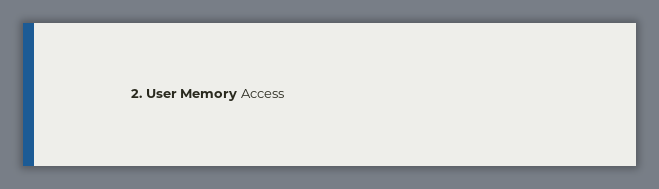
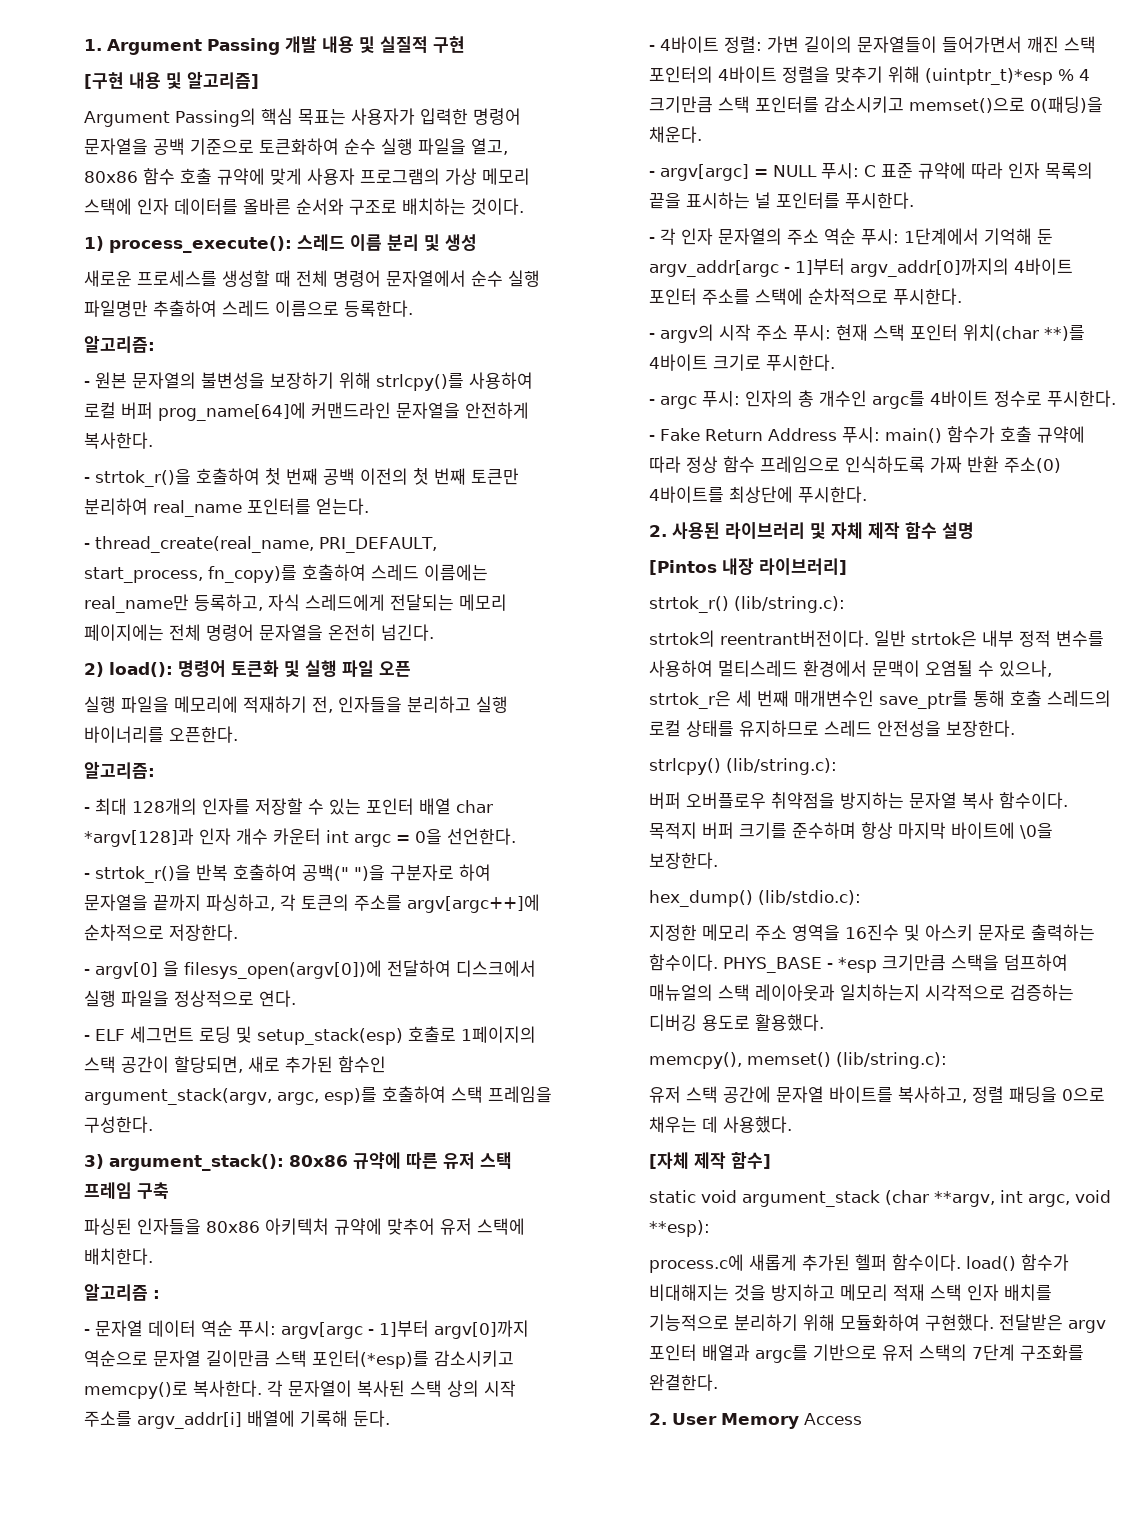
(131, 93) none -> [83,36,465,55] [83,71,259,89] [83,108,521,127] [83,138,508,155] [83,168,530,185] [83,198,524,215] [83,234,477,253] [83,270,540,287] [83,300,413,317] [83,335,155,353] [83,372,533,391] [83,402,529,421] [83,432,153,449] [83,468,519,487] [83,498,369,517] [83,536,437,553] [83,564,488,583] [83,594,507,613] [83,624,434,641] [83,660,411,677] [83,696,508,713] [83,726,238,743] [83,761,155,779] [83,798,493,815] [83,828,516,847] [83,864,491,883] [83,894,540,913] [83,924,238,941] [83,960,536,979] [83,990,296,1007] [83,1026,536,1045] [83,1056,386,1073] [83,1086,552,1105] [83,1116,153,1133] [83,1152,512,1171] [83,1182,169,1199] [83,1218,525,1235] [83,1248,153,1265] [83,1283,160,1301] [83,1320,529,1339] [83,1350,514,1369] [83,1380,516,1399] [83,1410,390,1429] [648,36,1096,53] [648,66,1090,85] [648,96,1103,113] [648,126,702,143] [648,162,1093,181] [648,192,914,209] [648,228,1053,245] [648,258,1073,277] [648,288,962,305] [648,324,1085,343] [648,354,835,371] [648,390,1116,409] [648,426,1085,443] [648,456,1061,473] [648,486,867,503] [648,522,974,539] [648,558,847,575] [648,596,845,613] [648,630,1104,647] [648,660,1052,677] [648,690,1111,709] [648,720,1015,737] [648,758,837,775] [648,792,1068,809] [648,822,1053,839] [648,852,718,869] [648,890,861,907] [648,924,1095,941] [648,954,1068,973] [648,984,1074,1001] [648,1014,824,1031] [648,1052,947,1069] [648,1086,1105,1103] [648,1116,792,1133] [648,1152,771,1169] [648,1190,1111,1207] [648,1220,710,1237] [648,1254,1069,1273] [648,1284,1052,1301] [648,1314,1106,1333] [648,1344,1084,1363] [648,1374,718,1391] 1. Argument Passing 개발 내용 및 실질적 구현 // [구현 내용 및 알고리즘] // Argument Passing의 핵심 목표는 사용자가 입력한 명령어 문자열을 공백 기준으로 토큰화하여 순수 실행 파일을 열고, 80x86 함수 호출 규약에 맞게 사용자 프로그램의 가상 메모리 스택에 인자 데이터를 올바른 순서와 구조로 배치하는 것이다. // 1) process_execute(): 스레드 이름 분리 및 생성 // 새로운 프로세스를 생성할 때 전체 명령어 문자열에서 순수 실행 파일명만 추출하여 스레드 이름으로 등록한다. // 알고리즘: // - 원본 문자열의 불변성을 보장하기 위해 strlcpy()를 사용하여 로컬 버퍼 prog_name[64]에 커맨드라인 문자열을 안전하게 복사한다. // - strtok_r()을 호출하여 첫 번째 공백 이전의 첫 번째 토큰만 분리하여 real_name 포인터를 얻는다. // - thread_create(real_name, PRI_DEFAULT, start_process, fn_copy)를 호출하여 스레드 이름에는 real_name만 등록하고, 자식 스레드에게 전달되는 메모리 페이지에는 전체 명령어 문자열을 온전히 넘긴다. // 2) load(): 명령어 토큰화 및 실행 파일 오픈 // 실행 파일을 메모리에 적재하기 전, 인자들을 분리하고 실행 바이너리를 오픈한다. // 알고리즘: // - 최대 128개의 인자를 저장할 수 있는 포인터 배열 char *argv[128]과 인자 개수 카운터 int argc = 0을 선언한다. // - strtok_r()을 반복 호출하여 공백(" ")을 구분자로 하여 문자열을 끝까지 파싱하고, 각 토큰의 주소를 argv[argc++]에 순차적으로 저장한다. // - argv[0] 을 filesys_open(argv[0])에 전달하여 디스크에서 실행 파일을 정상적으로 연다. // - ELF 세그먼트 로딩 및 setup_stack(esp) 호출로 1페이지의 스택 공간이 할당되면, 새로 추가된 함수인 argument_stack(argv, argc, esp)를 호출하여 스택 프레임을 구성한다. // 3) argument_stack(): 80x86 규약에 따른 유저 스택 프레임 구축 // 파싱된 인자들을 80x86 아키텍처 규약에 맞추어 유저 스택에 배치한다. // 알고리즘 : // - 문자열 데이터 역순 푸시: argv[argc - 1]부터 argv[0]까지 역순으로 문자열 길이만큼 스택 포인터(*esp)를 감소시키고 memcpy()로 복사한다. 각 문자열이 복사된 스택 상의 시작 주소를 argv_addr[i] 배열에 기록해 둔다. // - 4바이트 정렬: 가변 길이의 문자열들이 들어가면서 깨진 스택 포인터의 4바이트 정렬을 맞추기 위해 (uintptr_t)*esp % 4 크기만큼 스택 포인터를 감소시키고 memset()으로 0(패딩)을 채운다. // - argv[argc] = NULL 푸시: C 표준 규약에 따라 인자 목록의 끝을 표시하는 널 포인터를 푸시한다. // - 각 인자 문자열의 주소 역순 푸시: 1단계에서 기억해 둔 argv_addr[argc - 1]부터 argv_addr[0]까지의 4바이트 포인터 주소를 스택에 순차적으로 푸시한다. // - argv의 시작 주소 푸시: 현재 스택 포인터 위치(char **)를 4바이트 크기로 푸시한다. // - argc 푸시: 인자의 총 개수인 argc를 4바이트 정수로 푸시한다. // - Fake Return Address 푸시: main() 함수가 호출 규약에 따라 정상 함수 프레임으로 인식하도록 가짜 반환 주소(0) 4바이트를 최상단에 푸시한다. // 2. 사용된 라이브러리 및 자체 제작 함수 설명 // [Pintos 내장 라이브러리] // strtok_r() (lib/string.c): // strtok의 reentrant버전이다. 일반 strtok은 내부 정적 변수를 사용하여 멀티스레드 환경에서 문맥이 오염될 수 있으나, strtok_r은 세 번째 매개변수인 save_ptr를 통해 호출 스레드의 로컬 상태를 유지하므로 스레드 안전성을 보장한다. // strlcpy() (lib/string.c): // 버퍼 오버플로우 취약점을 방지하는 문자열 복사 함수이다. 목적지 버퍼 크기를 준수하며 항상 마지막 바이트에 \0을 보장한다. // hex_dump() (lib/stdio.c): // 지정한 메모리 주소 영역을 16진수 및 아스키 문자로 출력하는 함수이다. PHYS_BASE - *esp 크기만큼 스택을 덤프하여 매뉴얼의 스택 레이아웃과 일치하는지 시각적으로 검증하는 디버깅 용도로 활용했다. // memcpy(), memset() (lib/string.c): // 유저 스택 공간에 문자열 바이트를 복사하고, 정렬 패딩을 0으로 채우는 데 사용했다. // [자체 제작 함수] // static void argument_stack (char **argv, int argc, void **esp): // process.c에 새롭게 추가된 헬퍼 함수이다. load() 함수가 비대해지는 것을 방지하고 메모리 적재 스택 인자 배치를 기능적으로 분리하기 위해 모듈화하여 구현했다. 전달받은 argv 포인터 배열과 argc를 기반으로 유저 스택의 7단계 구조화를 완결한다. //

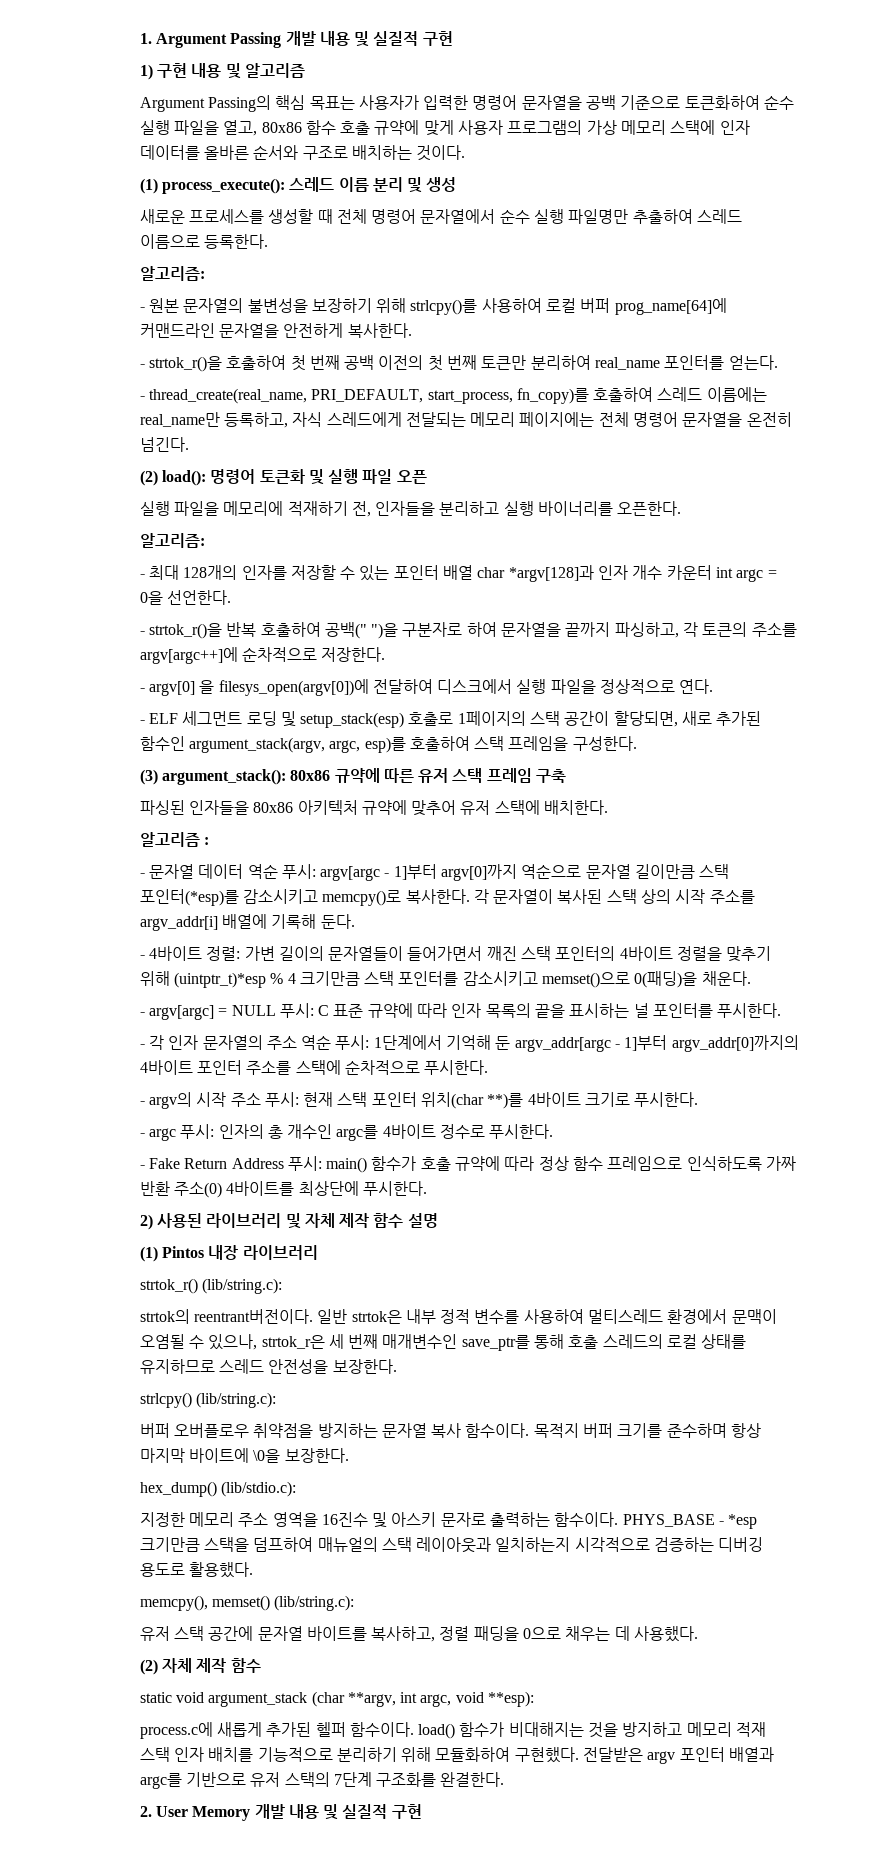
[83,71,259,89] [구현 내용 및 알고리즘] -> [139,63,305,80] 1) 구현 내용 및 알고리즘
[83,236,104,251] 1) -> [139,178,158,194] (1)
[83,662,104,677] 2) -> [139,470,158,486] (2)
[83,1154,104,1169] 3) -> [139,769,158,785] (3)
[648,525,667,537] 2. -> [139,1214,153,1230] 2)
[648,558,847,575] [Pintos 내장 라이브러리] -> [139,1245,318,1262] (1) Pintos 내장 라이브러리
[648,1152,771,1169] [자체 제작 함수] -> [139,1658,261,1675] (2) 자체 제작 함수
[803,1413,862,1425] Access -> [254,1804,422,1820] 개발 내용 및 실질적 구현

